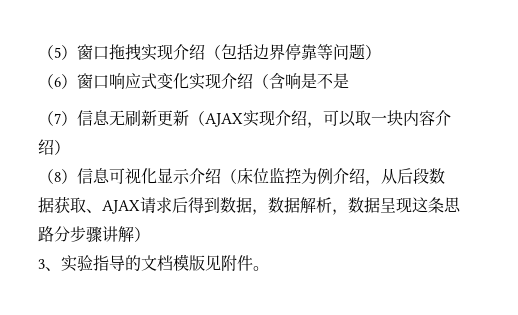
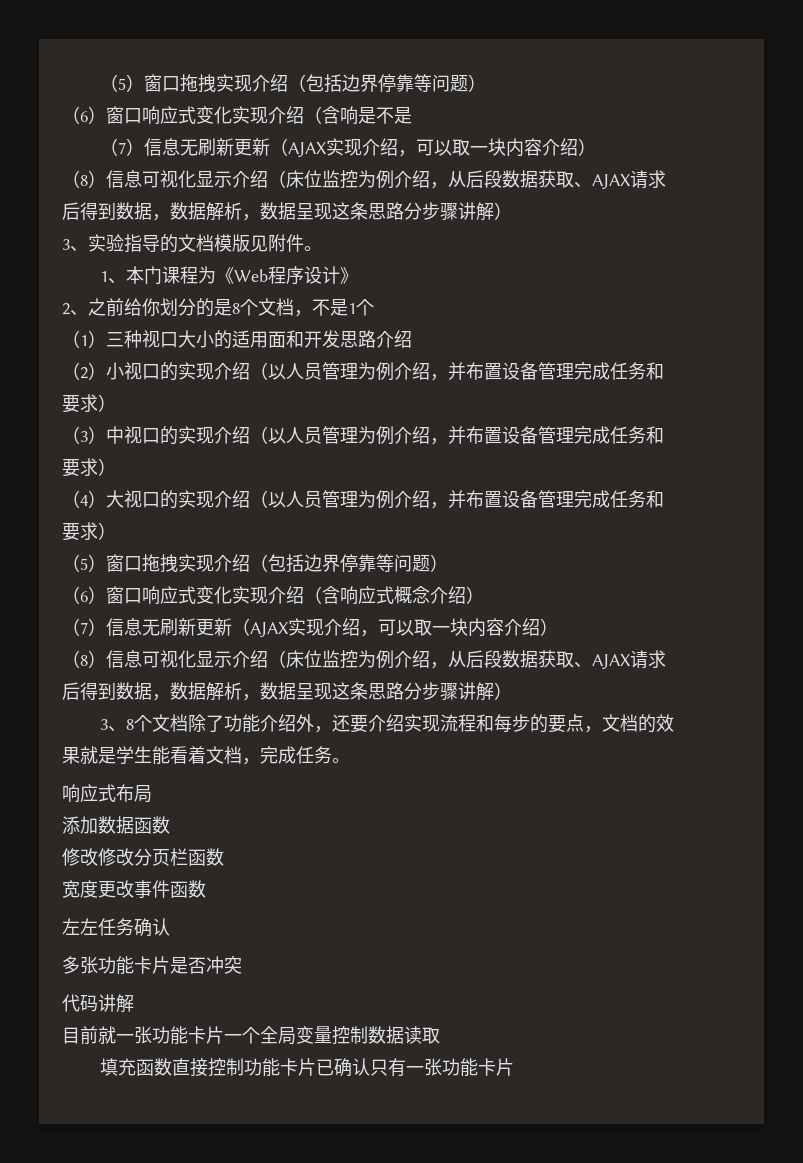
(269, 268) none -> [99,266,358,285] [62,298,374,317] [62,330,412,349] [62,362,664,381] [62,394,116,413] [62,426,664,445] [62,458,116,477] [62,490,664,509] [62,522,116,541] [62,554,448,572] [62,586,484,605] [62,618,558,638] [62,650,666,670] [62,682,512,701] [99,714,674,733] [62,746,350,765] [62,784,152,803] [62,816,170,834] [62,848,224,866] [62,880,206,898] [62,918,170,937] [62,956,242,975] [62,994,134,1013] [62,1026,440,1045] [99,1058,514,1077] // 1、本门课程为《Web程序设计》 // 2、之前给你划分的是8个文档，不是1个 // （1）三种视口大小的适用面和开发思路介绍 // （2）小视口的实现介绍（以人员管理为例介绍，并布置设备管理完成任务和要求） // （3）中视口的实现介绍（以人员管理为例介绍，并布置设备管理完成任务和要求） // （4）大视口的实现介绍（以人员管理为例介绍，并布置设备管理完成任务和要求） // （5）窗口拖拽实现介绍（包括边界停靠等问题） // （6）窗口响应式变化实现介绍（含响应式概念介绍） // （7）信息无刷新更新（AJAX实现介绍，可以取一块内容介绍） // （8）信息可视化显示介绍（床位监控为例介绍，从后段数据获取、AJAX请求后得到数据，数据解析，数据呈现这条思路分步骤讲解） // 3、8个文档除了功能介绍外，还要介绍实现流程和每步的要点，文档的效果就是学生能看着文档，完成任务。 // 响应式布局 // 添加数据函数 // 修改修改分页栏函数 // 宽度更改事件函数 // 左左任务确认 // 多张功能卡片是否冲突 // 代码讲解 // 目前就一张功能卡片一个全局变量控制数据读取 // 填充函数直接控制功能卡片已确认只有一张功能卡片

